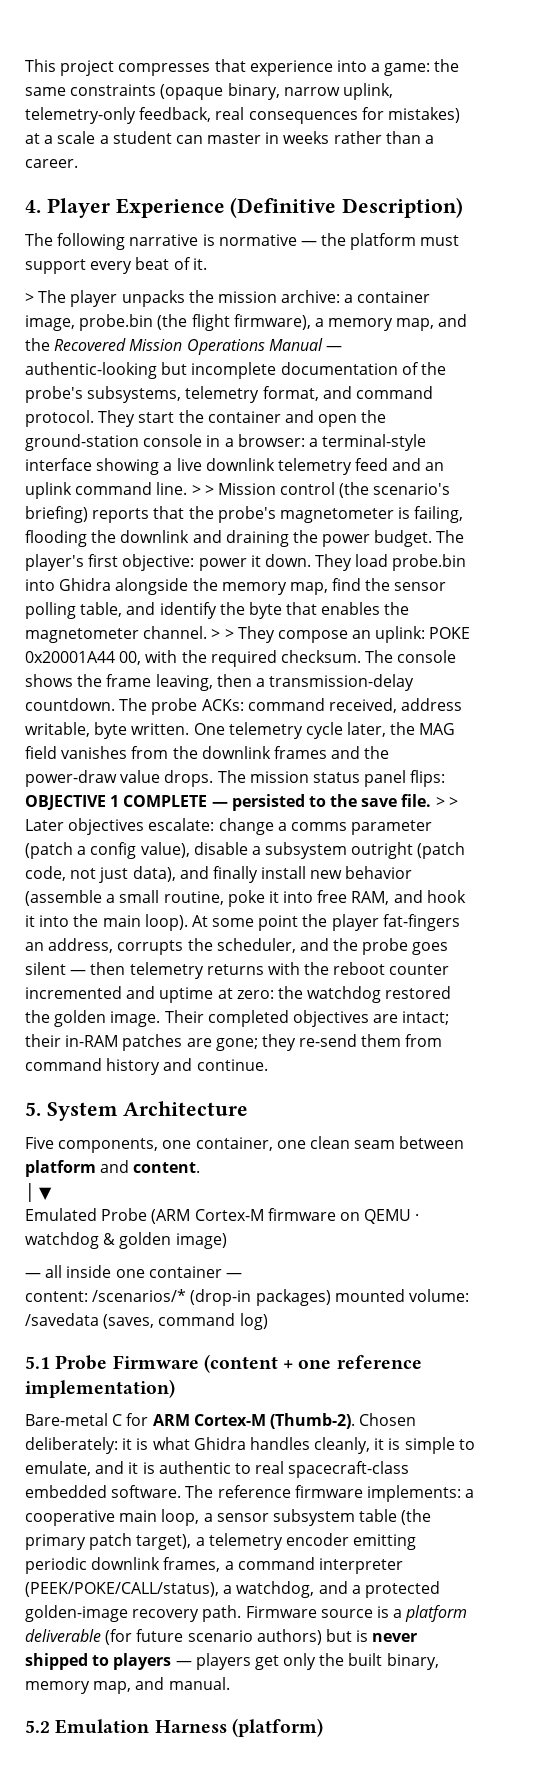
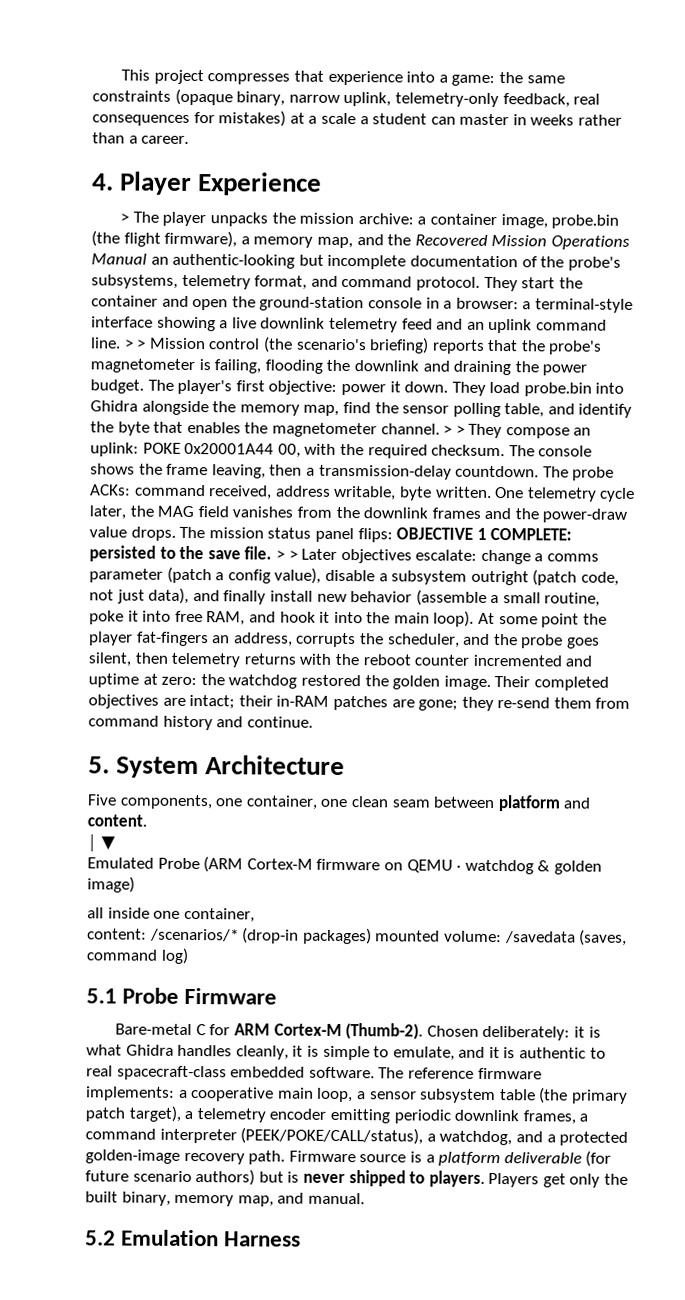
[230,197,464,218] [25,233,460,250] [25,257,207,274] (Definitive Description) // The following narrative is normative — the platform must support every beat of it. -> (323, 184) none
[325,346,342,351] — -> [150,256,169,265] an
[123,795,228,807] COMPLETE — -> [490,527,573,541] COMPLETE:
[25,962,87,975] silent — -> [88,652,131,667] silent,
[25,1273,41,1278] — -> (135, 884) none
[148,1266,242,1278] container — -> [183,907,255,923] container,
[203,1354,422,1373] [25,1379,175,1398] (content + one reference implementation) -> (278, 996) none
[113,1653,251,1670] players — players -> [428,1170,540,1188] players. Players
[231,1718,323,1737] (platform) -> (302, 1239) none

